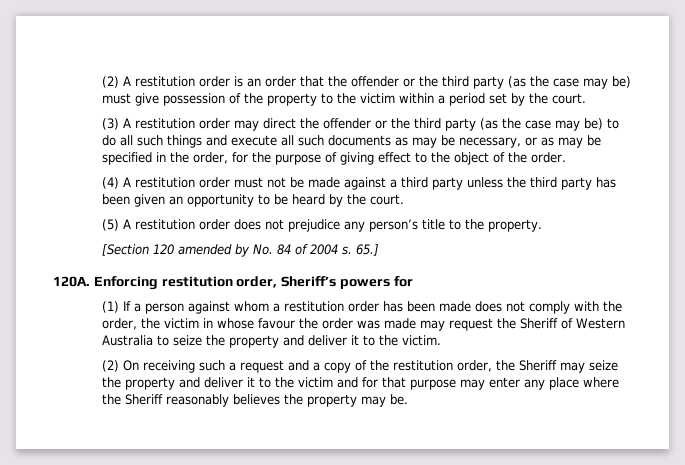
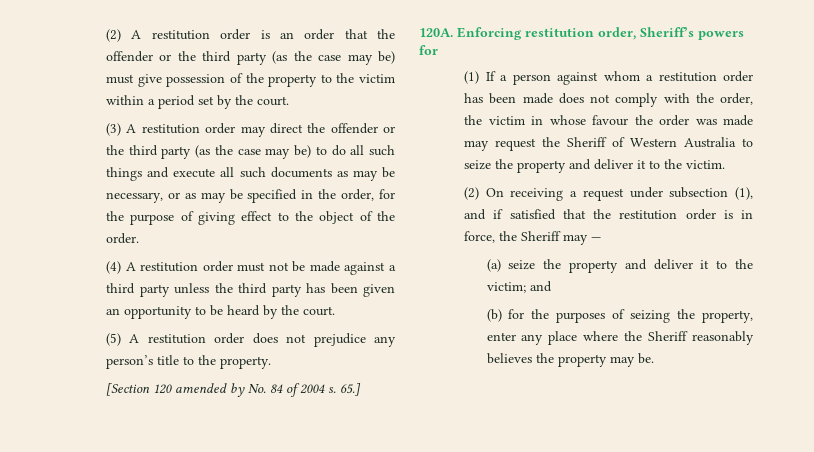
[198,360,225,371] such -> (564, 194) none
[287,360,492,373] and a copy of the restitution order, -> [629,187,753,200] [464,209,753,220] [464,231,496,243] under subsection (1), and if satisfied that the restitution order is in force,
[588,360,618,371] [101,377,485,390] seize the property and deliver it to the victim and for that purpose may -> [591,237,602,241] [486,259,753,273] [486,281,552,293] [486,309,753,323] — // (a) seize the property and deliver it to the victim; and // (b) for the purposes of seizing the property,

